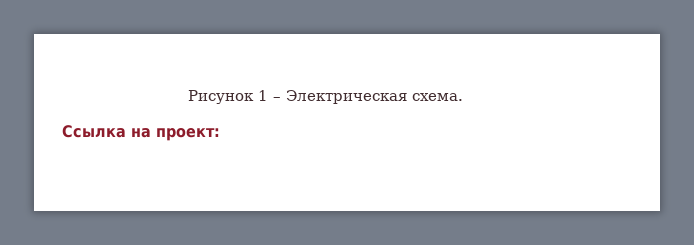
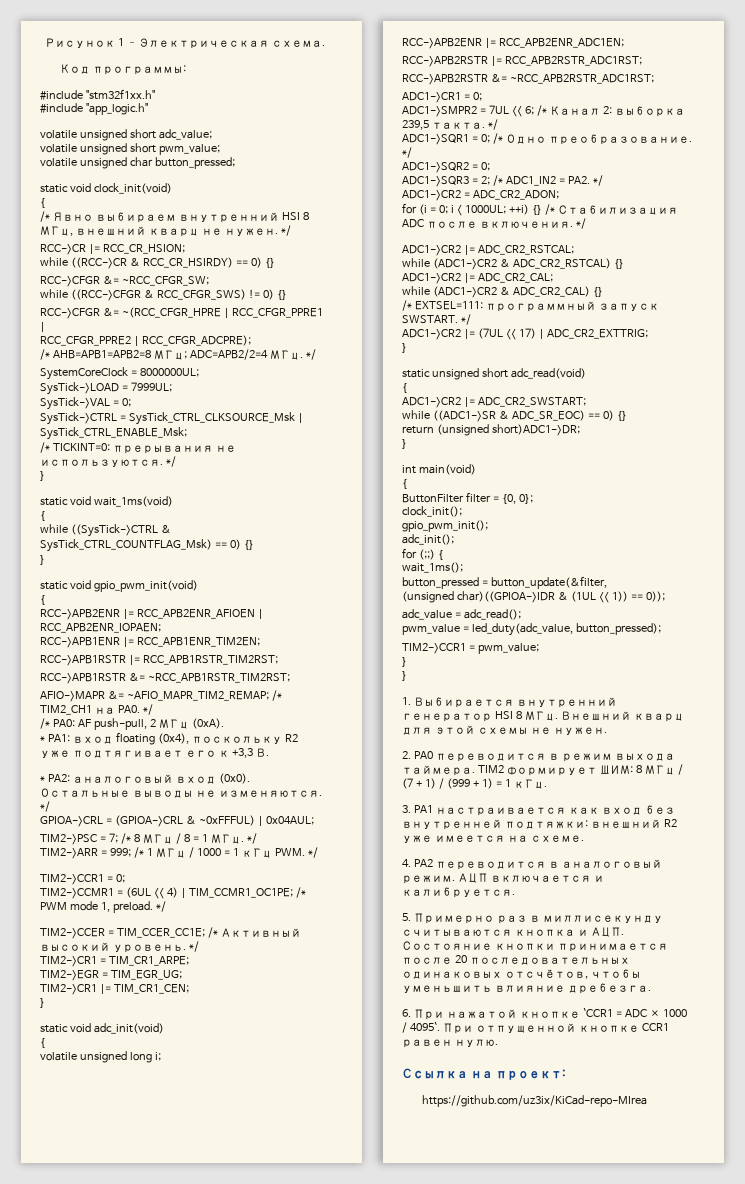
(463, 97) none -> [59,64,186,75] [40,89,155,100] [40,103,148,115] [40,129,212,141] [40,143,220,155] [40,157,235,169] [40,183,172,194] [40,198,45,208] [40,211,309,223] [40,225,291,237] [40,244,185,255] [40,257,275,269] [40,276,209,287] [40,289,287,301] [40,307,323,319] [40,322,45,332] [40,335,251,346] [40,349,316,360] [40,367,199,380] [40,382,172,395] [40,397,131,410] [40,412,303,425] [40,427,187,440] [40,442,236,454] [40,456,176,467] [40,471,45,481] [40,496,173,507] [40,511,45,521] [40,524,171,537] [40,539,254,552] [40,555,45,565] [40,580,198,592] [40,595,45,605] [40,609,263,620] [40,623,161,633] [40,637,260,648] [40,655,278,666] [40,673,290,684] [40,690,282,702] [40,704,153,715] [40,718,224,730] [40,732,298,745] [40,748,269,758] [40,773,250,784] [40,788,322,798] [40,801,50,812] [40,815,314,827] [40,833,257,845] [40,847,318,859] [40,874,125,885] [40,887,306,899] [40,901,166,913] [40,927,301,939] [40,941,199,953] [40,956,189,967] [40,970,182,981] [40,984,189,995] [40,998,45,1008] [40,1023,164,1034] [40,1038,45,1048] [40,1051,161,1063] [402,38,624,49] [402,56,642,67] [402,74,654,85] [402,92,482,103] [402,105,685,117] [402,119,498,130] [402,133,692,145] [402,147,412,158] [402,162,490,173] [402,175,603,187] [402,190,559,201] [402,203,678,216] [402,218,586,229] [402,245,574,256] [402,258,624,270] [402,273,553,284] [402,286,603,298] [402,300,659,312] [402,314,471,325] [402,328,648,340] [402,343,407,353] [402,368,586,380] [402,383,407,393] [402,397,586,408] [402,410,627,422] [402,424,580,436] [402,439,407,449] [402,464,476,475] [402,479,407,489] [402,492,533,504] [402,506,462,517] [402,520,488,532] [402,534,454,545] [402,548,443,560] [402,562,463,573] [402,576,607,589] [402,591,665,603] [402,609,521,620] [402,623,661,636] [402,643,539,654] [402,657,407,667] [402,671,407,681] [402,697,617,708] [402,711,684,722] [402,725,607,735] [402,751,675,762] [402,764,683,776] [402,778,547,789] [402,805,675,816] [402,819,677,830] [402,835,584,843] [402,859,662,870] [402,873,604,884] [402,887,515,898] [402,913,663,924] [402,927,624,937] [402,941,668,952] [402,955,630,965] [402,969,641,979] [402,983,651,994] [402,1008,687,1020] [402,1022,669,1034] [402,1039,498,1048] // Код программы: // #include "stm32f1xx.h" // #include "app_logic.h" // volatile unsigned short adc_value; // volatile unsigned short pwm_value; // volatile unsigned char button_pressed; // static void clock_init(void) // { // /* Явно выбираем внутренний HSI 8 МГц, внешний кварц не нужен. */ // RCC->CR |= RCC_CR_HSION; // while ((RCC->CR & RCC_CR_HSIRDY) == 0) {} // RCC->CFGR &= ~RCC_CFGR_SW; // while ((RCC->CFGR & RCC_CFGR_SWS) != 0) {} // RCC->CFGR &= ~(RCC_CFGR_HPRE | RCC_CFGR_PPRE1 | // RCC_CFGR_PPRE2 | RCC_CFGR_ADCPRE); // /* AHB=APB1=APB2=8 МГц; ADC=APB2/2=4 МГц. */ // SystemCoreClock = 8000000UL; // SysTick->LOAD = 7999UL; // SysTick->VAL = 0; // SysTick->CTRL = SysTick_CTRL_CLKSOURCE_Msk | SysTick_CTRL_ENABLE_Msk; // /* TICKINT=0: прерывания не используются. */ // } // static void wait_1ms(void) // { // while ((SysTick->CTRL & SysTick_CTRL_COUNTFLAG_Msk) == 0) {} // } // static void gpio_pwm_init(void) // { // RCC->APB2ENR |= RCC_APB2ENR_AFIOEN | RCC_APB2ENR_IOPAEN; // RCC->APB1ENR |= RCC_APB1ENR_TIM2EN; // RCC->APB1RSTR |= RCC_APB1RSTR_TIM2RST; // RCC->APB1RSTR &= ~RCC_APB1RSTR_TIM2RST; // AFIO->MAPR &= ~AFIO_MAPR_TIM2_REMAP; /* TIM2_CH1 на PA0. */ // /* PA0: AF push-pull, 2 МГц (0xA). // * PA1: вход floating (0x4), поскольку R2 уже подтягивает его к +3,3 В. // * PA2: аналоговый вход (0x0). Остальные выводы не изменяются. */ // GPIOA->CRL = (GPIOA->CRL & ~0xFFFUL) | 0x04AUL; // TIM2->PSC = 7; /* 8 МГц / 8 = 1 МГц. */ // TIM2->ARR = 999; /* 1 МГц / 1000 = 1 кГц PWM. */ // TIM2->CCR1 = 0; // TIM2->CCMR1 = (6UL << 4) | TIM_CCMR1_OC1PE; /* PWM mode 1, preload. */ // TIM2->CCER = TIM_CCER_CC1E; /* Активный высокий уровень. */ // TIM2->CR1 = TIM_CR1_ARPE; // TIM2->EGR = TIM_EGR_UG; // TIM2->CR1 |= TIM_CR1_CEN; // } // static void adc_init(void) // { // volatile unsigned long i; // RCC->APB2ENR |= RCC_APB2ENR_ADC1EN; // RCC->APB2RSTR |= RCC_APB2RSTR_ADC1RST; // RCC->APB2RSTR &= ~RCC_APB2RSTR_ADC1RST; // ADC1->CR1 = 0; // ADC1->SMPR2 = 7UL << 6; /* Канал 2: выборка 239,5 такта. */ // ADC1->SQR1 = 0; /* Одно преобразование. */ // ADC1->SQR2 = 0; // ADC1->SQR3 = 2; /* ADC1_IN2 = PA2. */ // ADC1->CR2 = ADC_CR2_ADON; // for (i = 0; i < 1000UL; ++i) {} /* Стабилизация ADC после включения. */ // ADC1->CR2 |= ADC_CR2_RSTCAL; // while (ADC1->CR2 & ADC_CR2_RSTCAL) {} // ADC1->CR2 |= ADC_CR2_CAL; // while (ADC1->CR2 & ADC_CR2_CAL) {} // /* EXTSEL=111: программный запуск SWSTART. */ // ADC1->CR2 |= (7UL << 17) | ADC_CR2_EXTTRIG; // } // static unsigned short adc_read(void) // { // ADC1->CR2 |= ADC_CR2_SWSTART; // while ((ADC1->SR & ADC_SR_EOC) == 0) {} // return (unsigned short)ADC1->DR; // } // int main(void) // { // ButtonFilter filter = {0, 0}; // clock_init(); // gpio_pwm_init(); // adc_init(); // for (;;) { // wait_1ms(); // button_pressed = button_update(&filter, // (unsigned char)((GPIOA->IDR & (1UL << 1)) == 0)); // adc_value = adc_read(); // pwm_value = led_duty(adc_value, button_pressed); // TIM2->CCR1 = pwm_value; // } // } // 1. Выбирается внутренний генератор HSI 8 МГц. Внешний кварц для этой схемы не нужен. // 2. PA0 переводится в режим выхода таймера. TIM2 формирует ШИМ: 8 МГц / (7 + 1) / (999 + 1) = 1 кГц. // 3. PA1 настраивается как вход без внутренней подтяжки: внешний R2 уже имеется на схеме. // 4. PA2 переводится в аналоговый режим. АЦП включается и калибруется. // 5. Примерно раз в миллисекунду считываются кнопка и АЦП. Состояние кнопки принимается после 20 последовательных одинаковых отсчётов, чтобы уменьшить влияние дребезга. // 6. При нажатой кнопке `CCR1 = ADC × 1000 / 4095`. При отпущенной кнопке CCR1 равен нулю.
(220, 134) none -> [421,1095,647,1107] // https://github.com/uz3ix/KiCad-repo-MIrea

